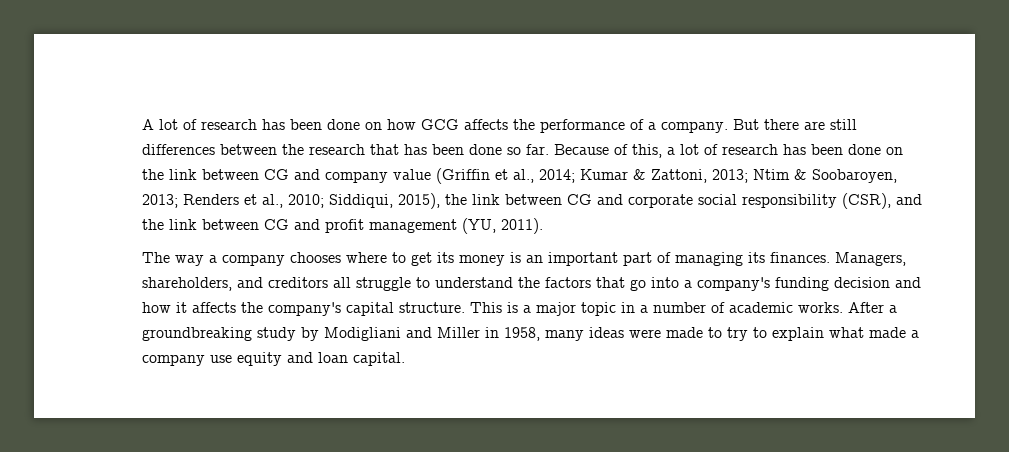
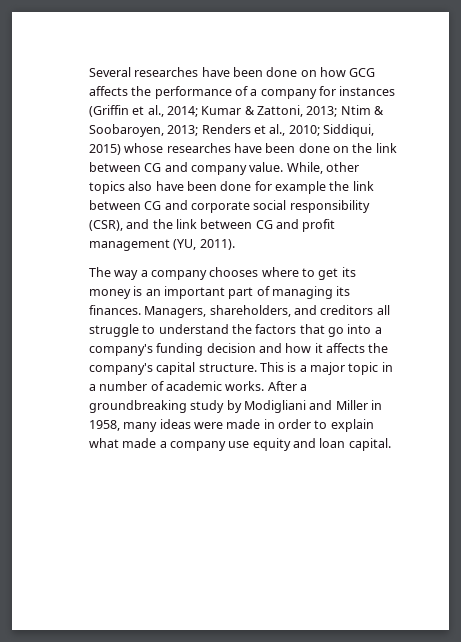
[142,119,286,130] A lot of research has -> [88,67,230,77] Several researches have
[661,119,858,133] [142,144,904,158] [142,169,432,183] company. But there are still differences between the research that has been done so far. Because of this, a lot of research has been done on the link between CG and company value -> [260,86,396,99] company for instances
[398,193,441,209] 2015), -> [88,143,397,155] [88,162,360,175] [88,181,327,194] 2015) whose researches have been done on the link between CG and company value. While, other topics also have been done for example
[708,327,749,341] to try -> [263,419,312,429] in order

